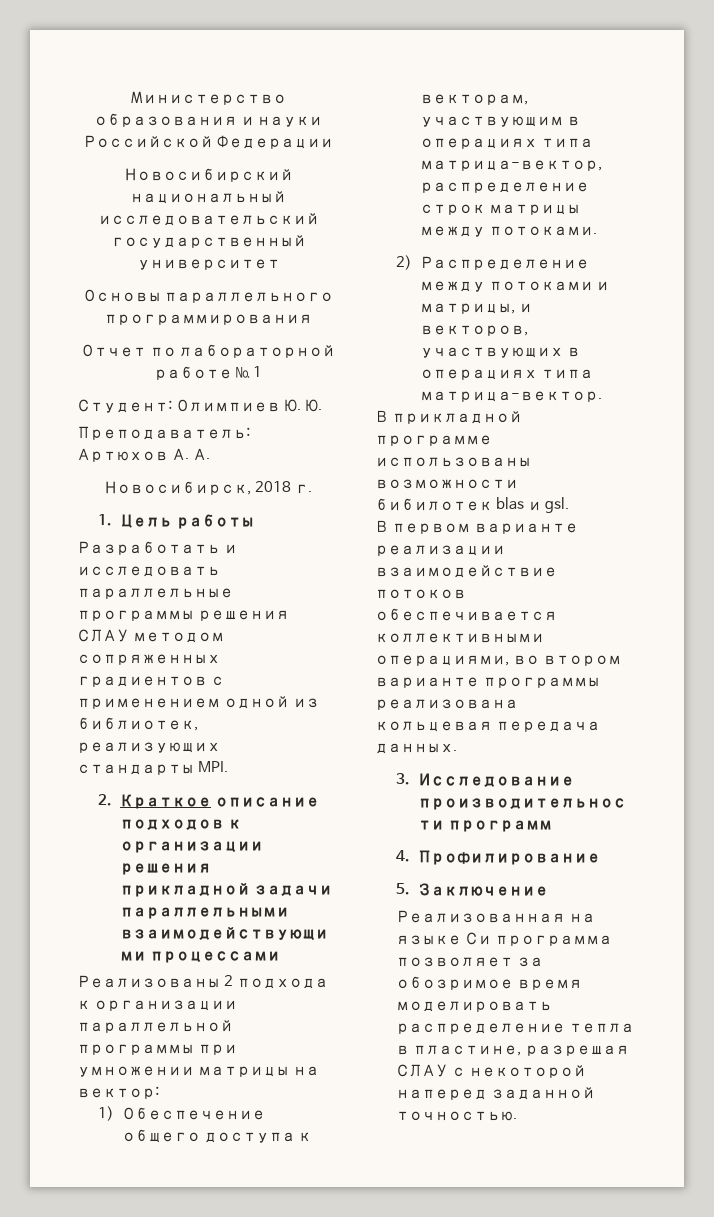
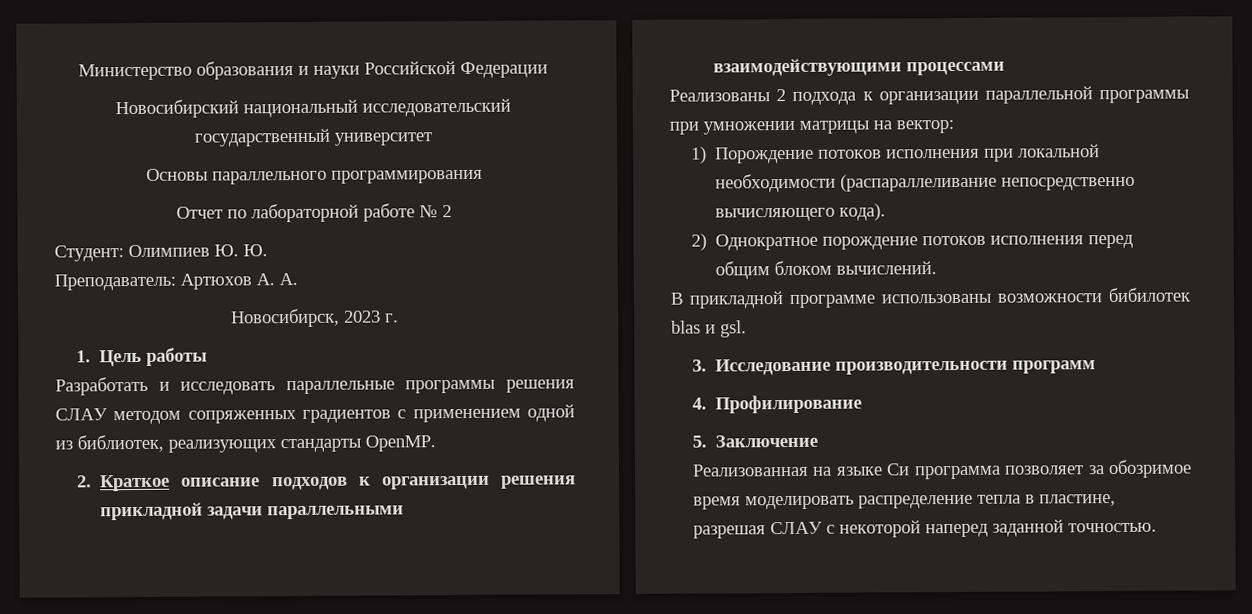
[252,366,262,377] 1 -> [442,205,452,218] 2
[255,481,291,492] 2018 -> [344,310,381,323] 2023
[197,761,228,772] MPI. -> [365,435,436,452] OpenMP.
[121,1107,265,1120] [121,1129,312,1143] [419,94,528,105] [419,116,580,127] [419,138,593,149] [419,160,602,171] [419,182,589,193] [419,204,580,215] [419,226,597,237] [396,255,589,270] [419,281,610,292] [419,303,532,314] [419,325,528,336] [419,347,580,358] [419,369,593,380] [419,391,602,402] Обеспечение общего доступа к векторам, участвующим в операциях типа матрица-вектор, распределение строк матрицы между потоками. // 2) Распределение между потоками и матрицы, и векторов, участвующих в операциях типа матрица-вектор. -> [715,144,1101,164] [715,173,1136,193] [715,203,887,222] [690,233,1134,251] [715,260,938,280] Порождение потоков исполнения при локальной необходимости (распараллеливание непосредственно вычисляющего кода). // 2) Однократное порождение потоков исполнения перед общим блоком вычислений.
[375,520,578,534] [375,545,505,556] [375,565,557,578] [375,589,466,599] [375,608,557,621] [375,633,544,643] [375,655,621,666] [375,677,600,688] [375,699,518,710] [375,721,600,732] [375,743,457,754] // В первом варианте реализации взаимодействие потоков обеспечивается коллективными операциями, во втором варианте программы реализована кольцевая передача данных. -> (747, 329) none

